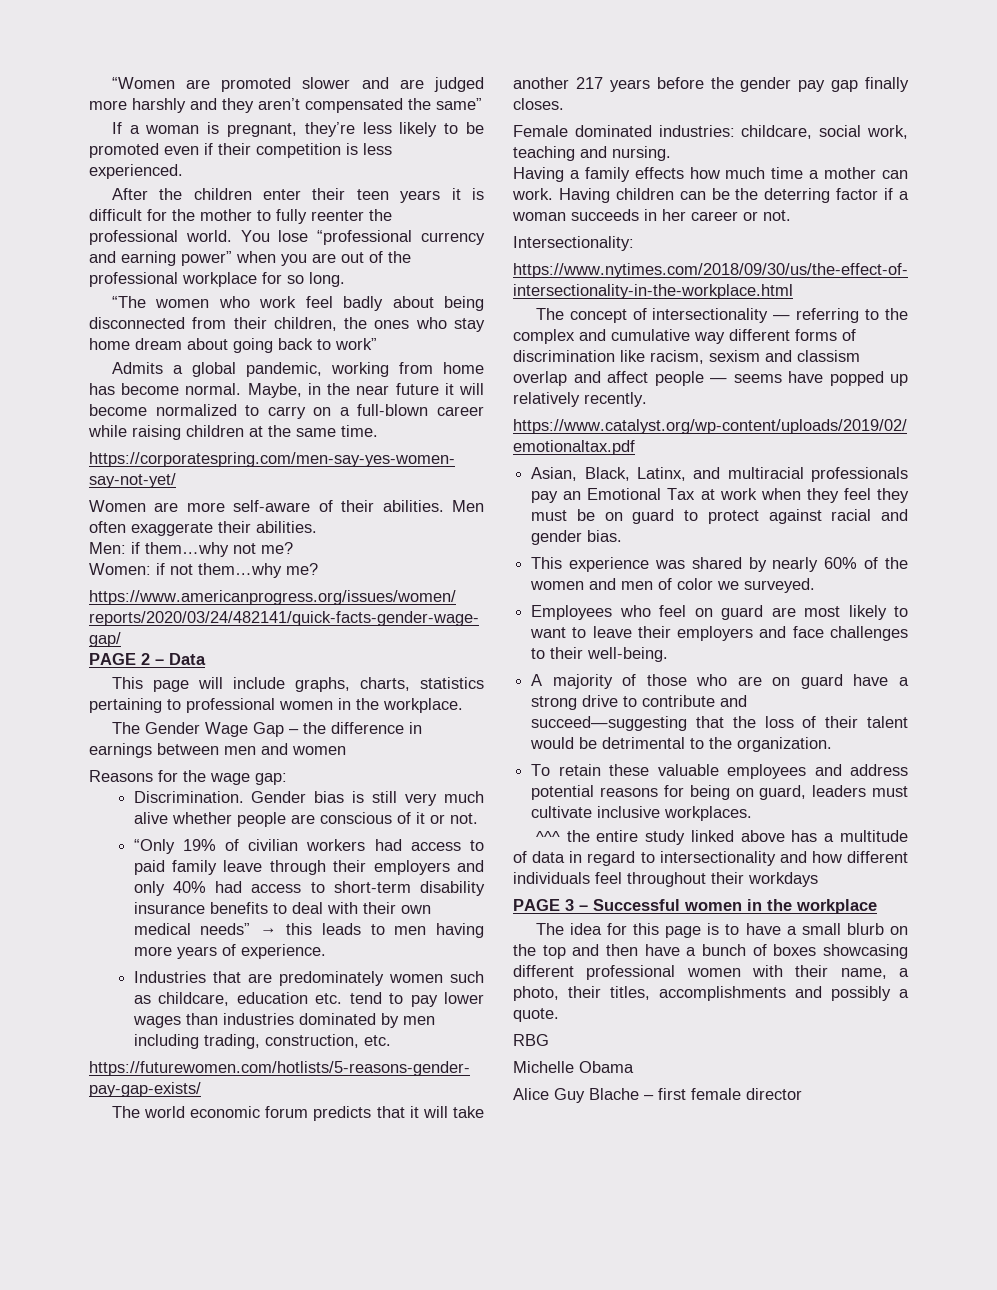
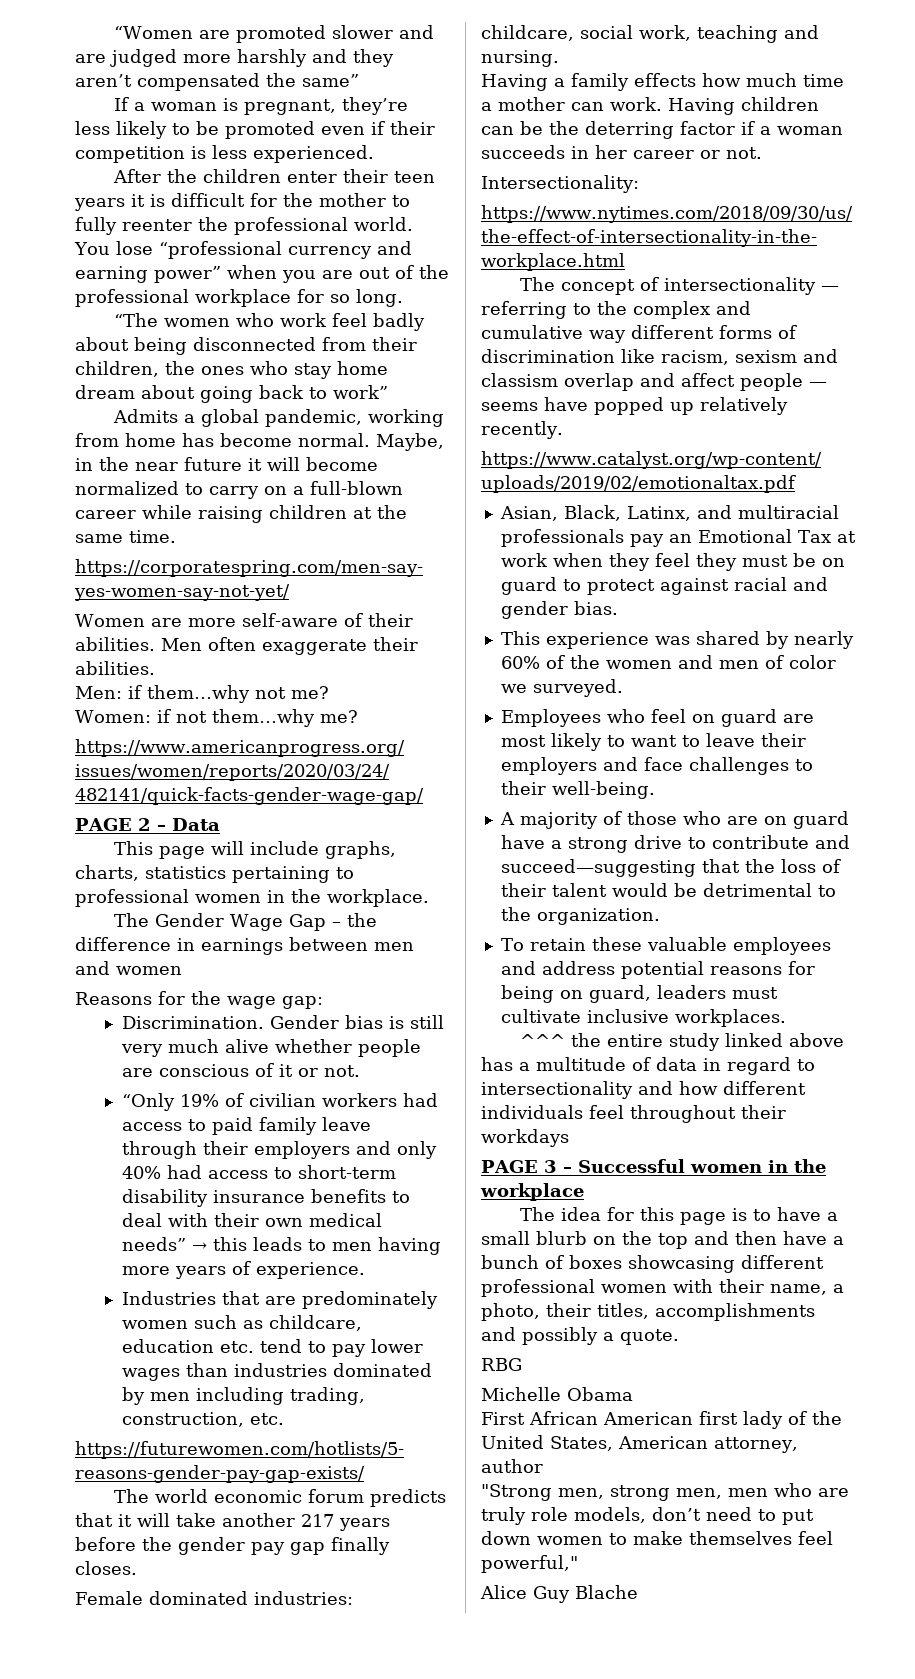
(634, 1067) none -> [481,1411,842,1429] [481,1435,798,1453] [481,1459,543,1473] [481,1483,849,1501] [481,1507,814,1525] [481,1531,833,1545] [481,1555,578,1573] // First African American first lady of the United States, American attorney, author // "Strong men, strong men, men who are truly role models, don’t need to put down women to make themselves feel powerful,"
[644,1088,802,1100] – first female director -> (638, 1592) none

